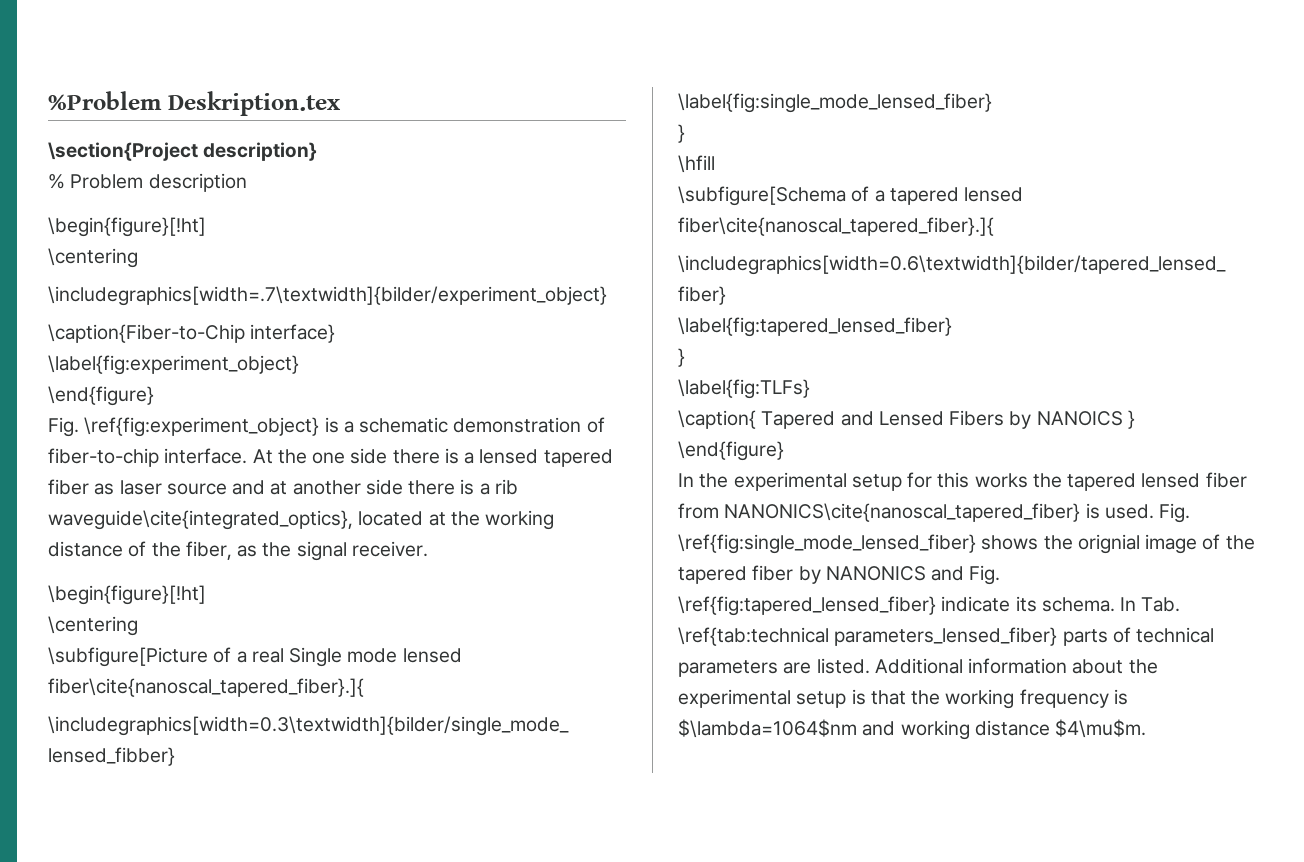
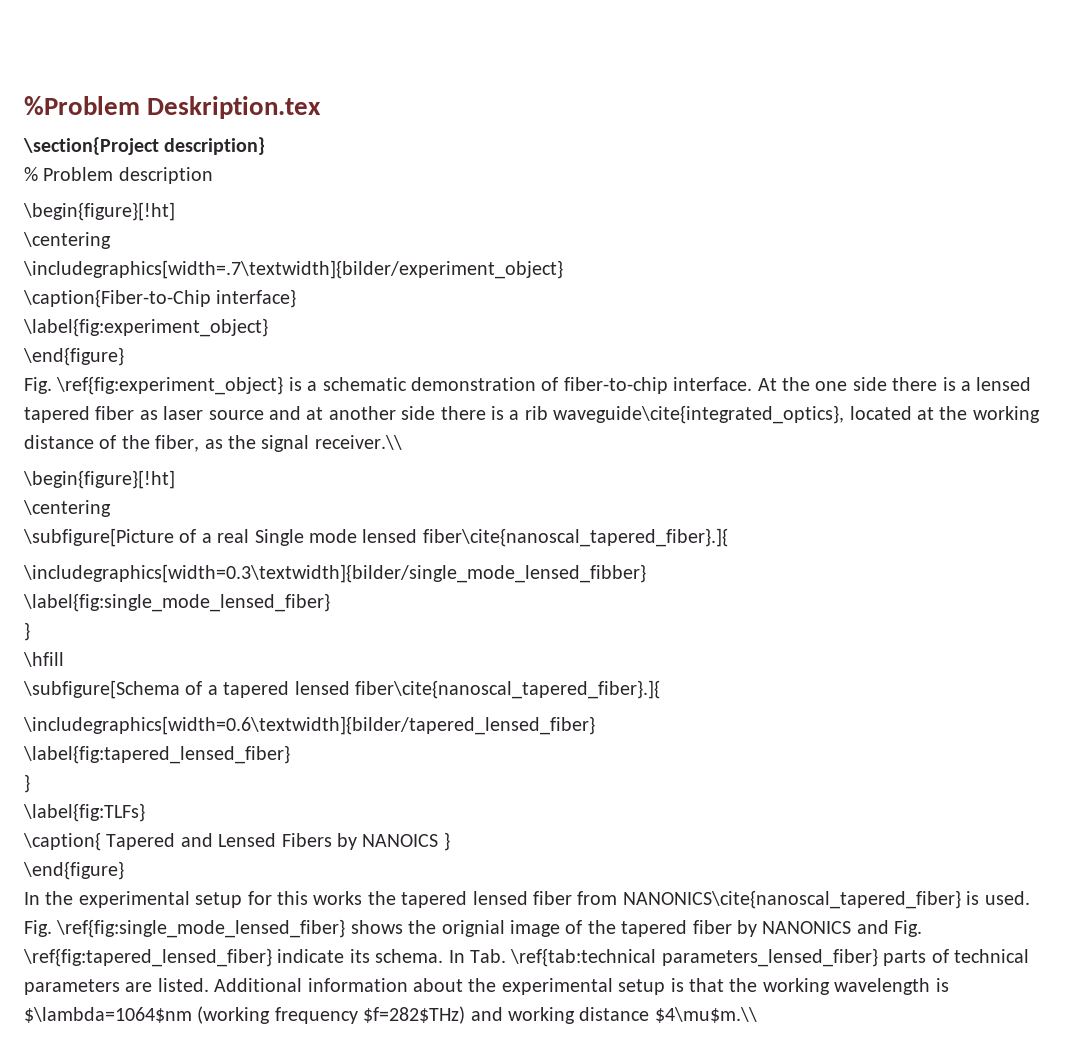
[351,541,428,557] receiver. -> [314,435,402,450] receiver.\\
[1019,689,1109,708] frequency -> [834,978,931,995] wavelength
(857, 728) none -> [197,1006,466,1024] (working frequency $f=282$THz)
[1055,719,1147,738] $4\mu$m. -> [654,1007,757,1023] $4\mu$m.\\

